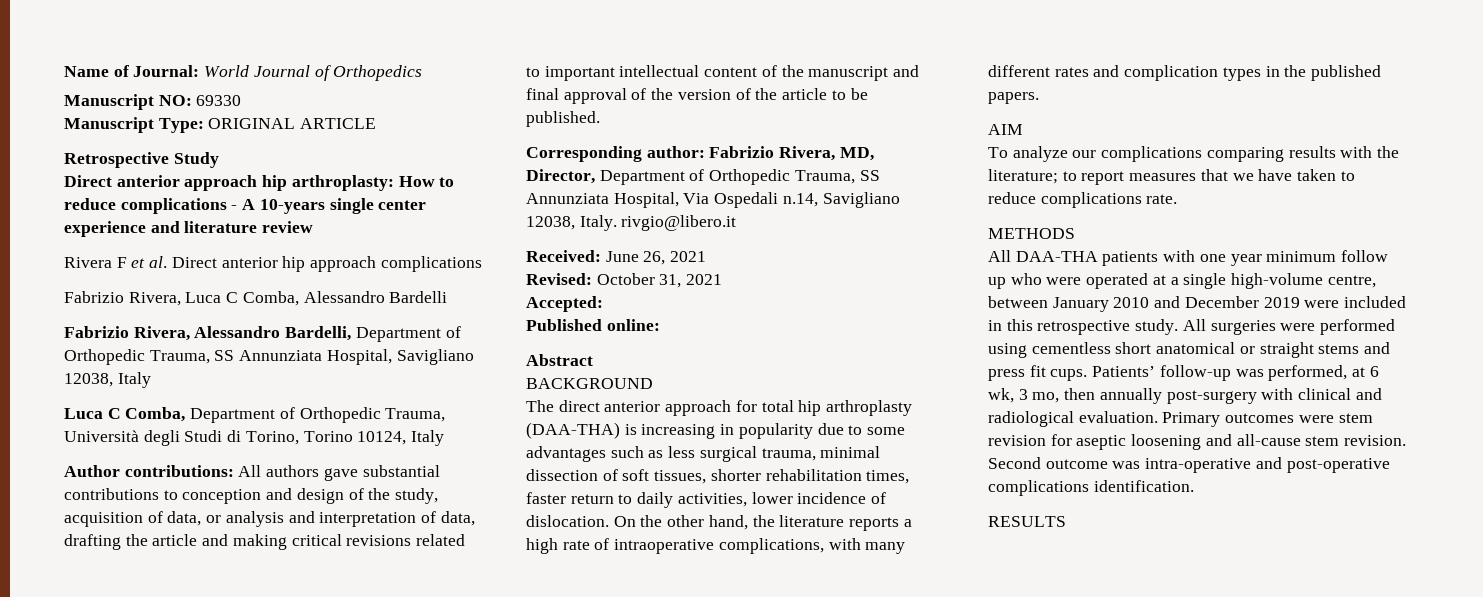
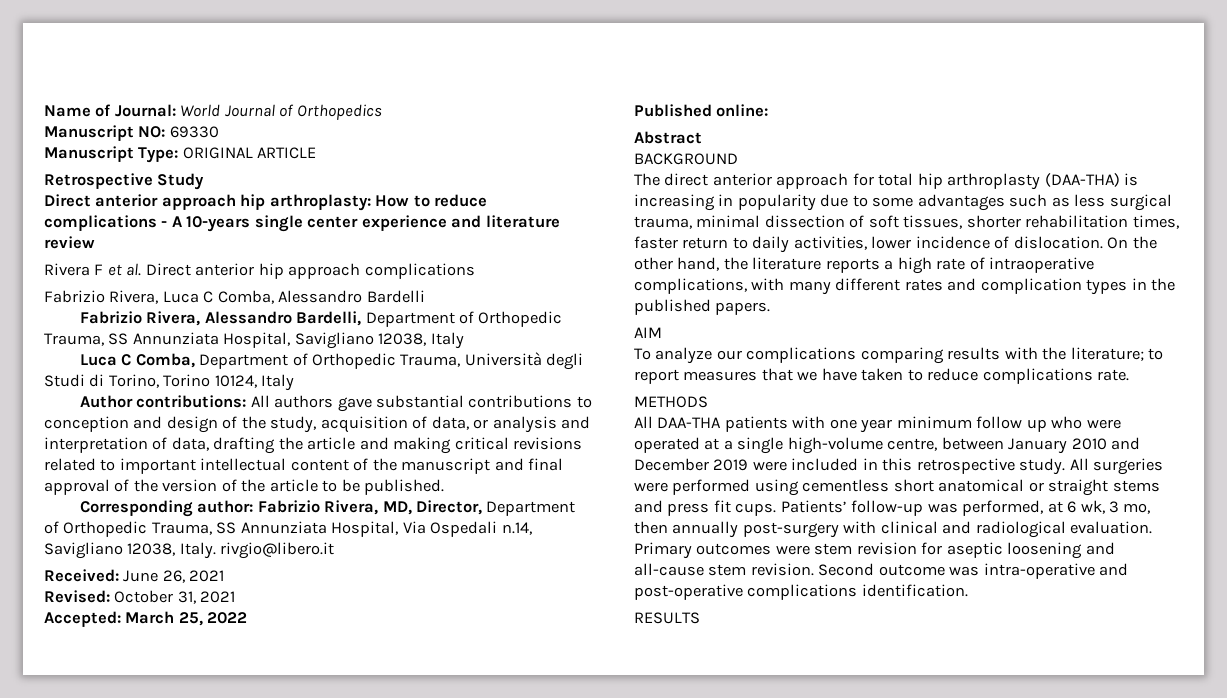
(603, 304) none -> [125,611,248,626] March 25, 2022

